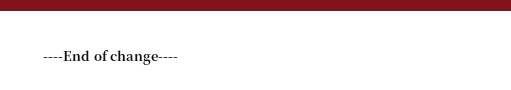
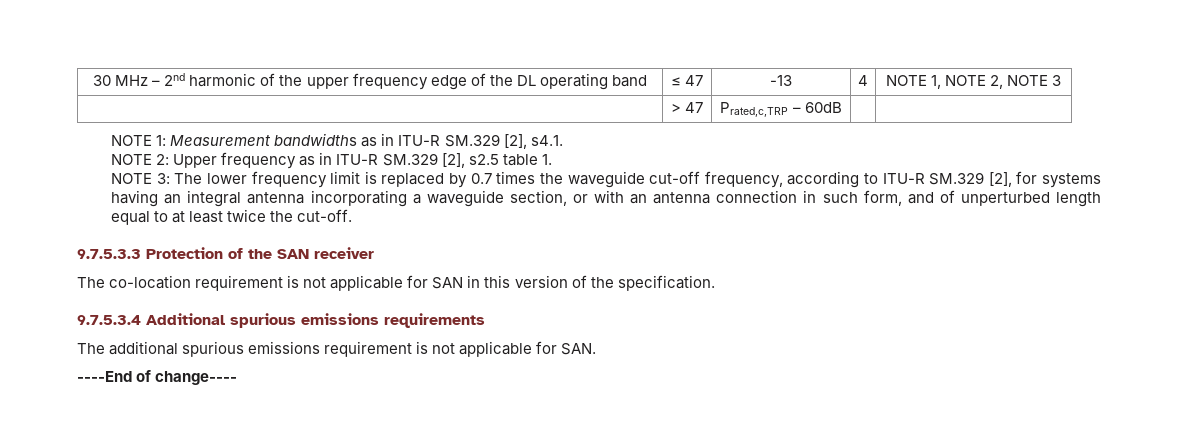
(43, 55) none -> [93,73,647,90] [670,75,704,86] [770,75,792,86] [858,75,868,86] [885,75,1062,89] [670,102,704,113] [720,102,842,117] [111,133,563,149] [111,152,552,169] [111,171,1101,188] [111,190,1101,207] [111,209,353,225] [77,247,374,259] [77,275,715,291] [77,313,485,328] [77,341,597,357] 30 MHz – 2nd harmonic of the upper frequency edge of the DL operating band | ≤ 47 | -13 | 4 | NOTE 1, NOTE 2, NOTE 3 // | > 47 | Prated,c,TRP – 60dB | | // NOTE 1: Measurement bandwidths as in ITU-R SM.329 [2], s4.1. // NOTE 2: Upper frequency as in ITU-R SM.329 [2], s2.5 table 1. // NOTE 3: The lower frequency limit is replaced by 0.7 times the waveguide cut-off frequency, according to ITU-R SM.329 [2], for systems having an integral antenna incorporating a waveguide section, or with an antenna connection in such form, and of unperturbed length equal to at least twice the cut-off. // 9.7.5.3.3 Protection of the SAN receiver // The co-location requirement is not applicable for SAN in this version of the specification. // 9.7.5.3.4 Additional spurious emissions requirements // The additional spurious emissions requirement is not applicable for SAN. //

